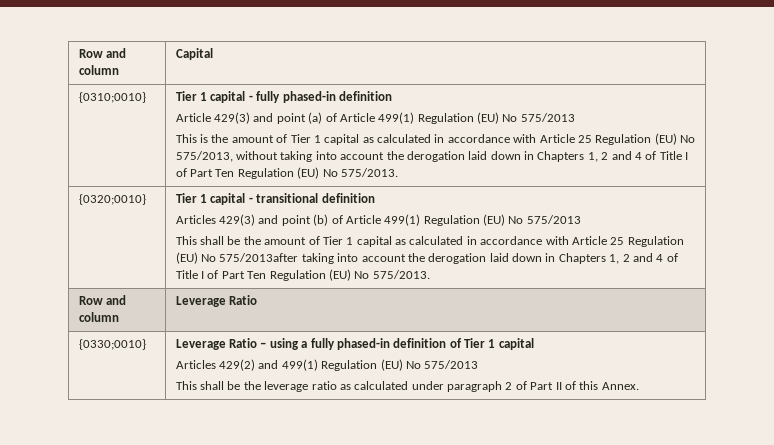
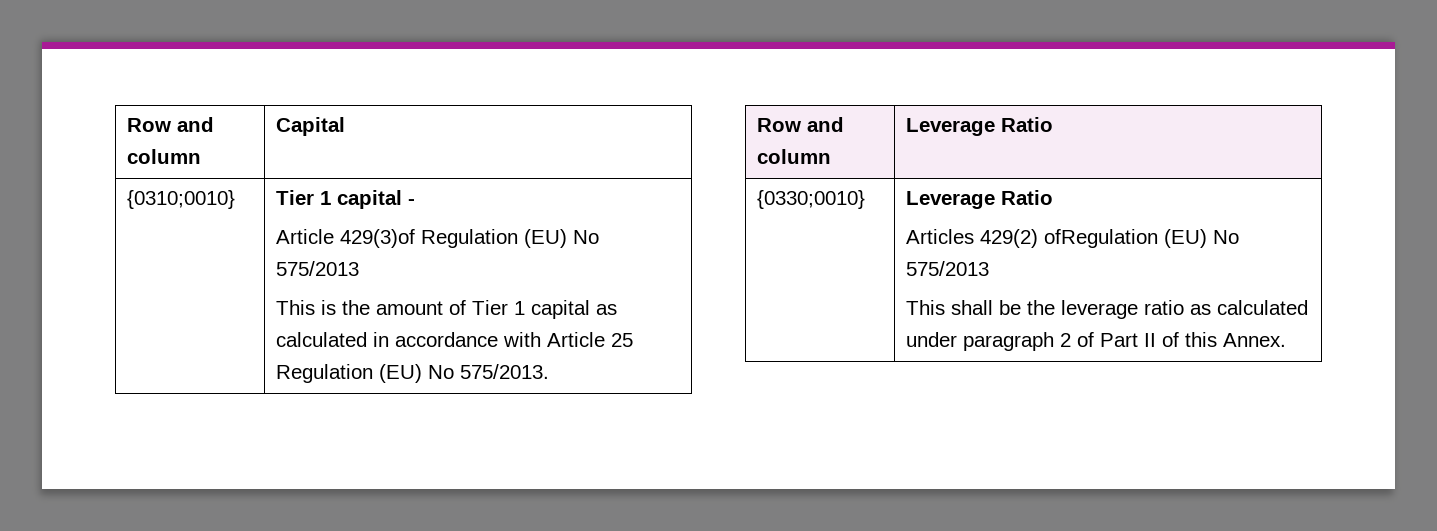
[256,91,392,103] [175,112,415,124] fully phased-in definition // Article 429(3) and point (a) of Article 499(1) -> [275,229,415,248] // Article 429(3)of
[175,151,689,162] [175,167,398,179] [78,194,146,205] [175,193,375,205] [175,214,581,226] [175,236,684,247] [175,252,678,264] [175,269,370,281] 575/2013, without taking into account the derogation laid down in Chapters 1, 2 and 4 of Title I of Part Ten Regulation (EU) No 575/2013. // {0320;0010} | Tier 1 capital - transitional definition // Articles 429(3) and point (b) of Article 499(1) Regulation (EU) No 575/2013 // This shall be the amount of Tier 1 capital as calculated in accordance with Article 25 Regulation (EU) No 575/2013after taking into account the derogation laid down in Chapters 1, 2 and 4 of Title I of Part Ten Regulation (EU) No -> (454, 372) none
[260,338,534,350] – using a fully phased-in definition of Tier 1 capital -> (1053, 197) none
[258,359,378,371] and 499(1) Regulation -> [1043,229,1158,248] ofRegulation

